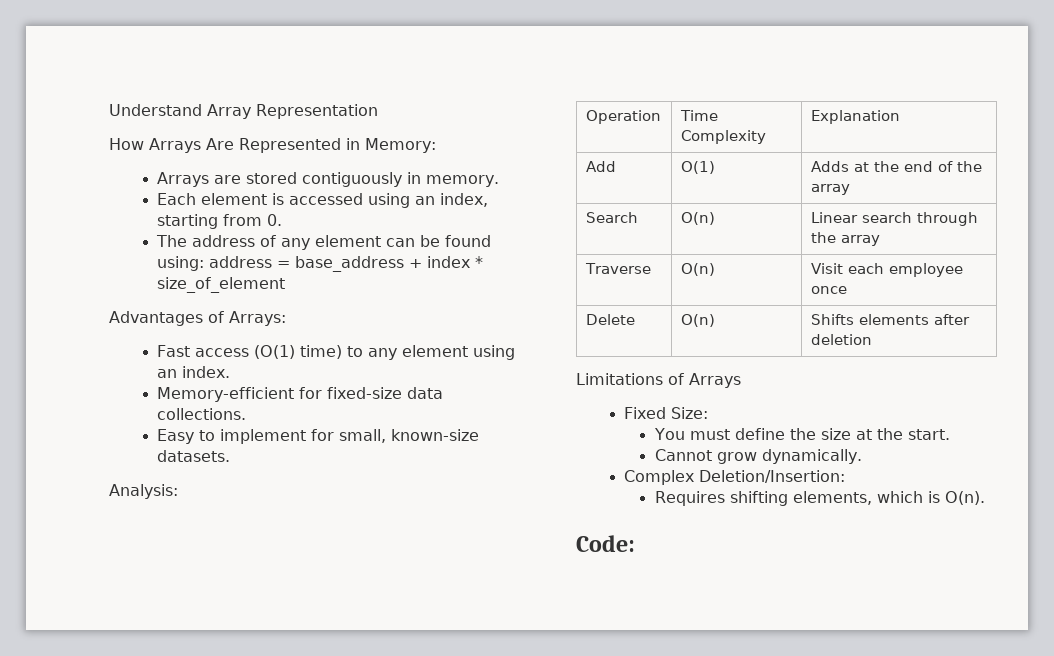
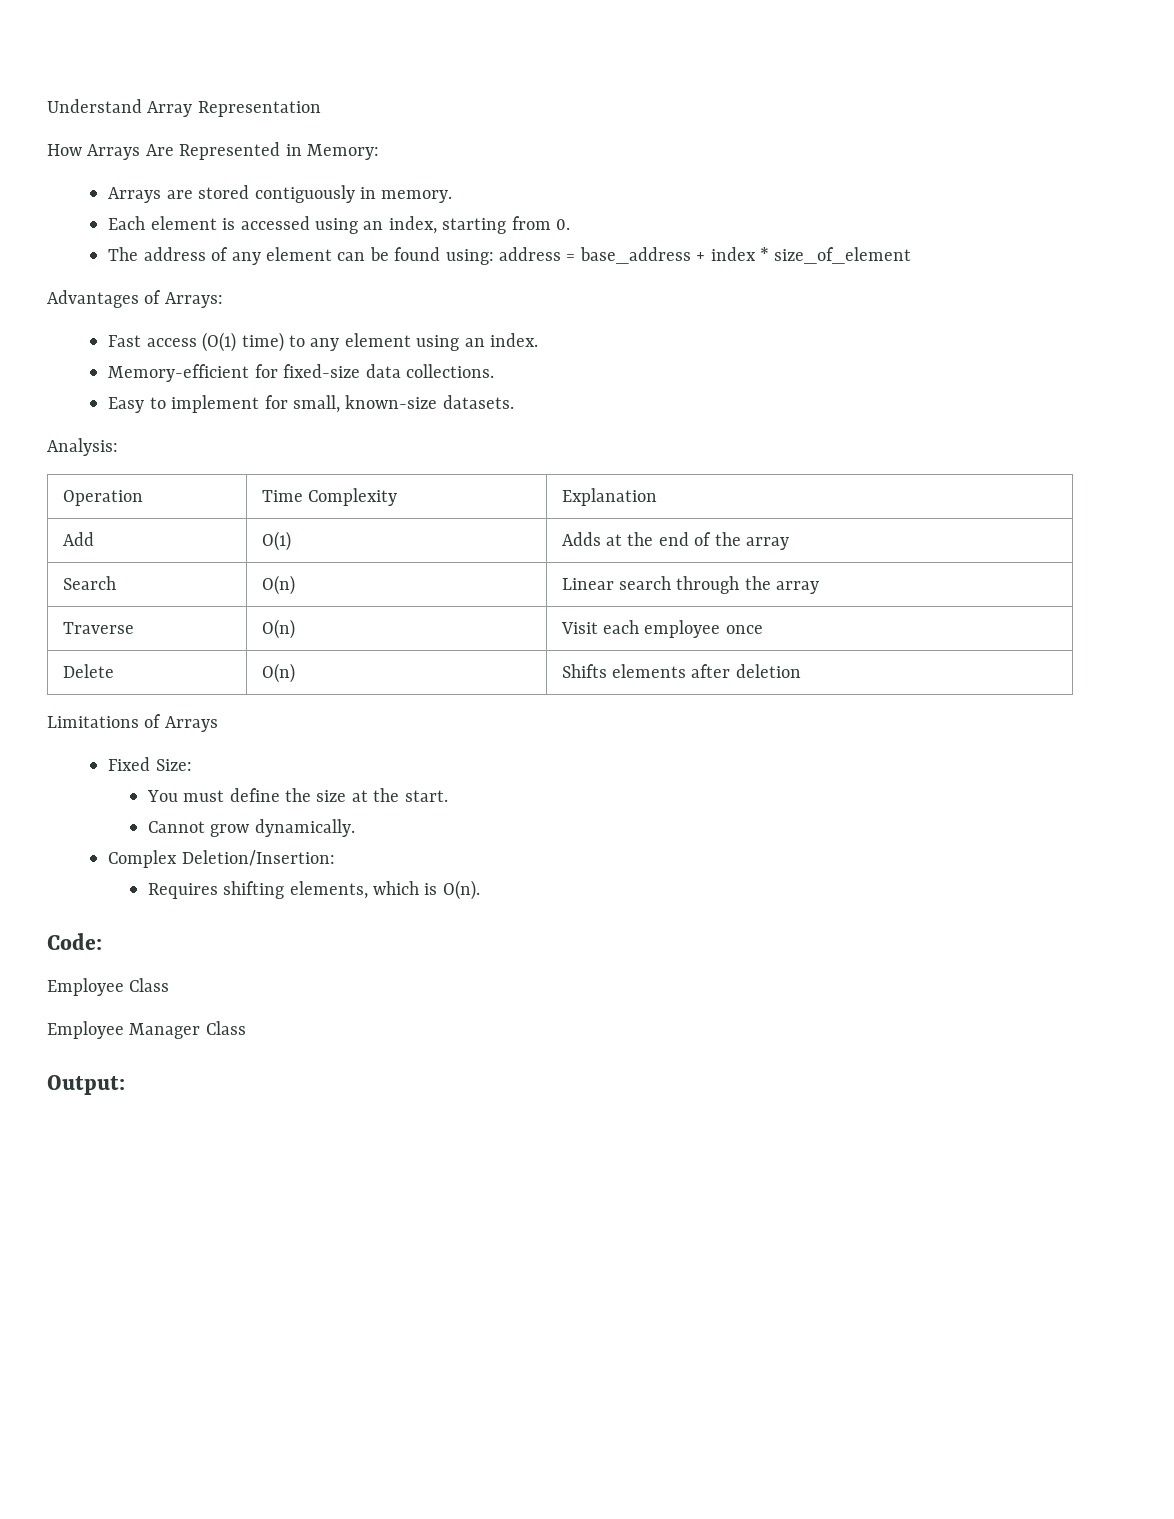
(635, 543) none -> [47,978,170,996] [47,1021,246,1039] [47,1075,125,1095] // Employee Class // Employee Manager Class // Output:

